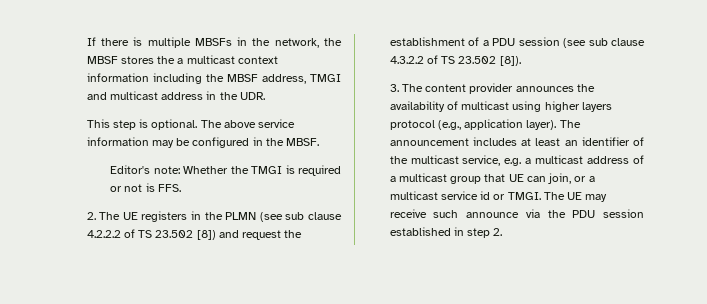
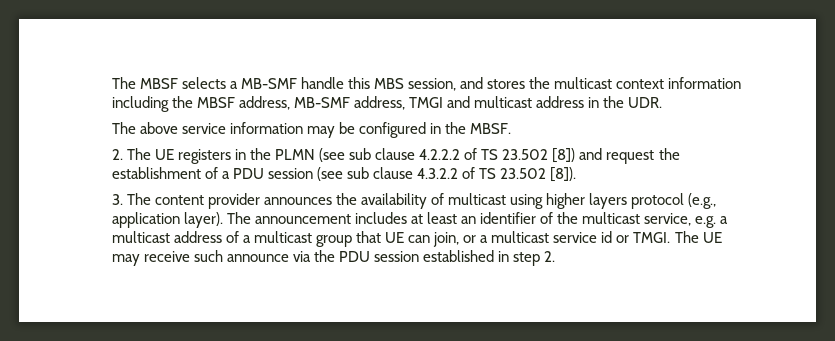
[86,37,342,48] [86,56,118,64] If there is multiple MBSFs in the network, the MBSF -> [111,77,484,91] The MBSF selects a MB-SMF handle this MBS session, and
[177,58,184,64] a -> (551, 83) none
(306, 79) none -> [293,96,405,110] MB-SMF address,
[86,119,198,130] This step is optional. -> (663, 102) none
[110,165,342,176] [110,183,181,192] // Editor's note: Whether the TMGI is required or not is FFS. -> (512, 128) none

